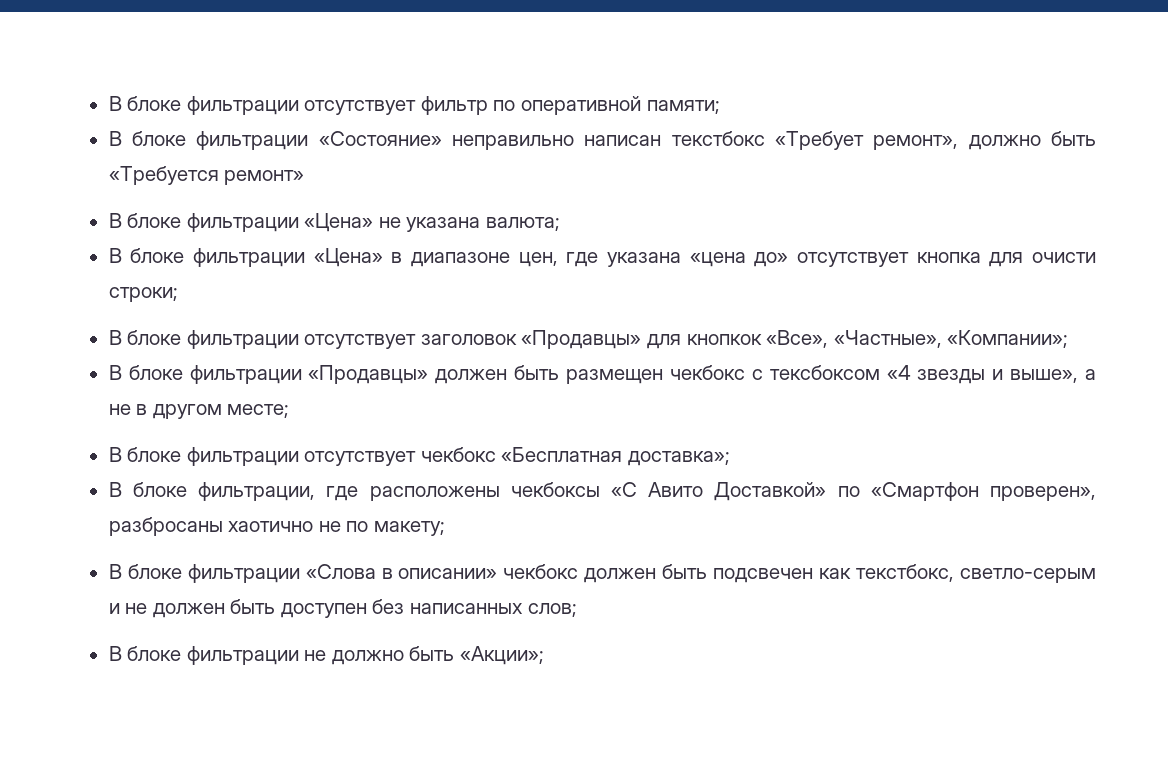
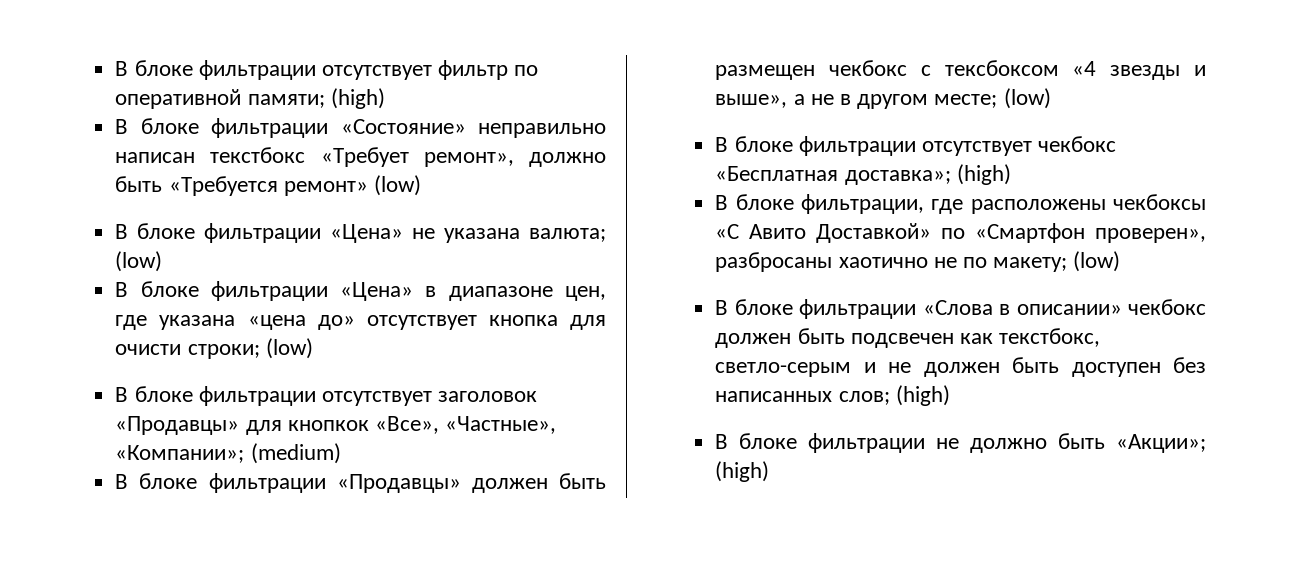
(720, 107) none -> [330,88,385,109] (high)
(305, 177) none -> [373,175,421,196] (low)
(561, 224) none -> [115,251,163,272] (low)
(178, 294) none -> [265,338,313,359] (low)
(1069, 339) none -> [250,443,341,464] (medium)
(290, 411) none -> [1003,88,1051,109] (low)
(731, 458) none -> [956,164,1011,185] (high)
(445, 528) none -> [1073,251,1121,272] (low)
(577, 610) none -> [895,385,950,406] (high)
(545, 655) none -> [715,461,770,482] (high)

